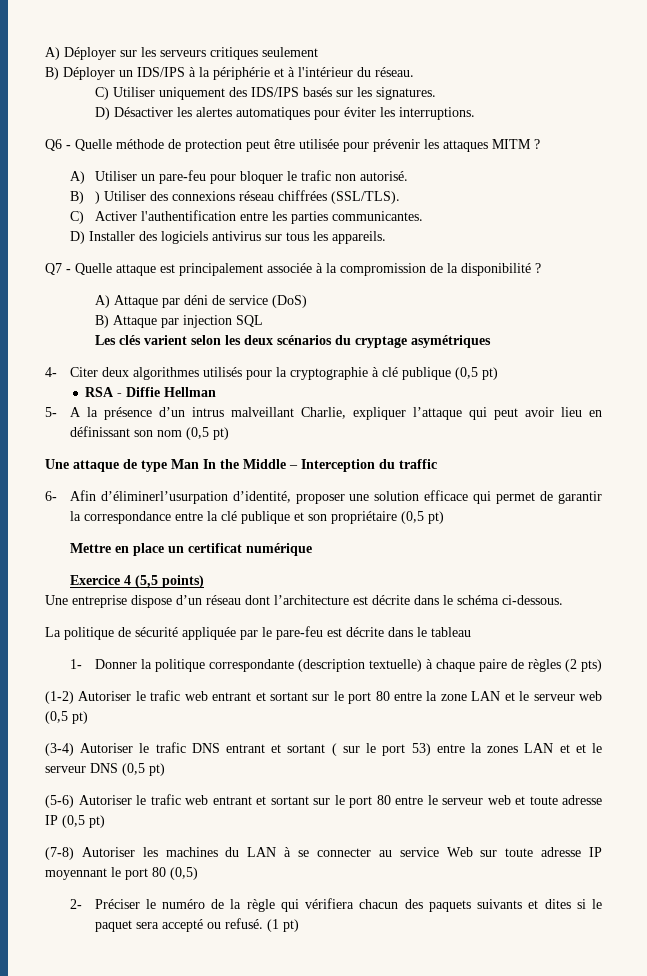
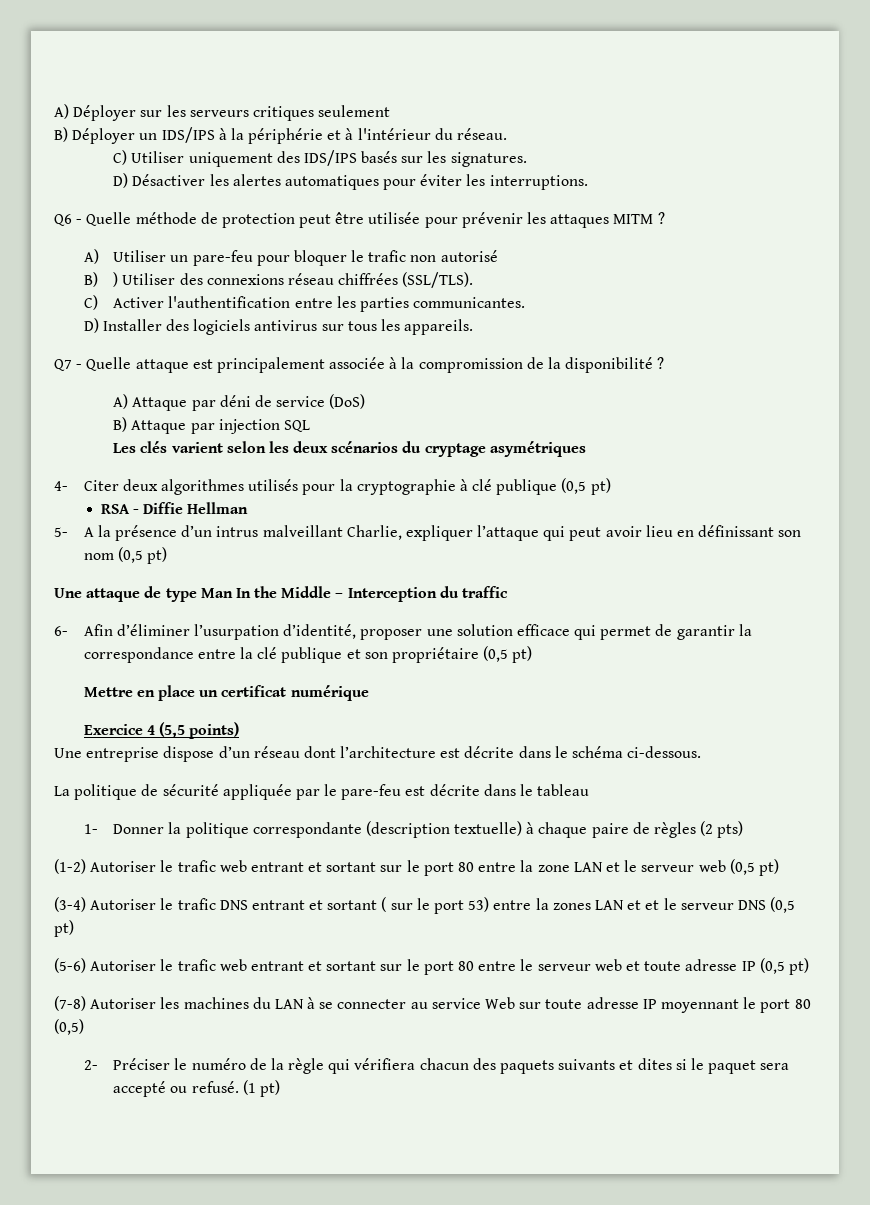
[359,171,408,181] autorisé. -> [440,250,498,262] autorisé
[100,491,228,504] d’éliminerl’usurpation -> [116,624,279,640] d’éliminer l’usurpation

